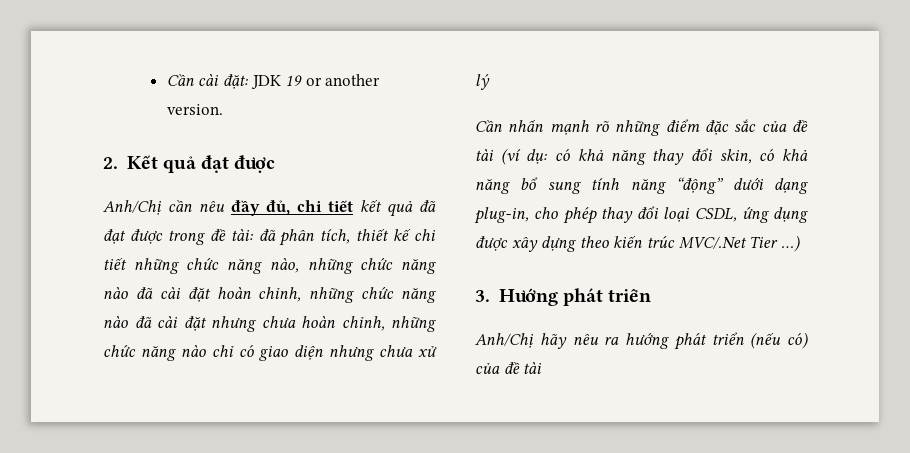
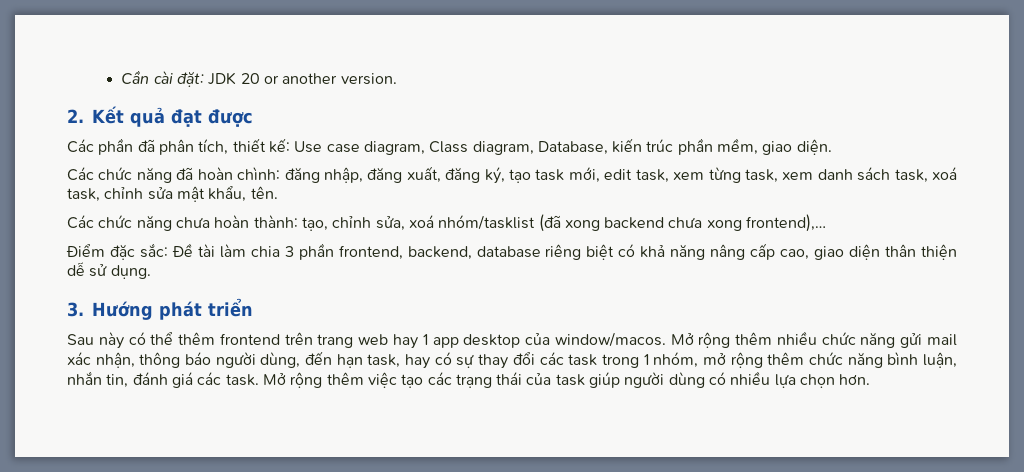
[285,75,303,86] 19 -> [240,73,260,84] 20
[103,199,436,217] [103,228,436,246] [103,257,437,274] [103,287,436,303] [103,316,436,332] [103,345,437,361] [475,74,490,90] [475,119,808,136] [475,148,808,165] [475,177,808,194] [474,206,808,224] [475,235,800,252] [475,288,652,306] [475,332,808,350] [475,361,543,374] Anh/Chị cần nêu đầy đủ, chi tiết kết quả đã đạt được trong đề tài: đã phân tích, thiết kế chi tiết những chức năng nào, những chức năng nào đã cài đặt hoàn chỉnh, những chức năng nào đã cài đặt nhưng chưa hoàn chỉnh, những chức năng nào chỉ có giao diện nhưng chưa xử lý // Cần nhấn mạnh rõ những điểm đặc sắc của đề tài (ví dụ: có khả năng thay đổi skin, có khả năng bổ sung tính năng “động” dưới dạng plug-in, cho phép thay đổi loại CSDL, ứng dụng được xây dựng theo kiến trúc MVC/.Net Tier …) // 3. Hướng phát triển // Anh/Chị hãy nêu ra hướng phát triển (nếu có) của đề tài -> [67,138,832,155] [67,166,957,184] [67,186,278,202] [67,214,827,232] [66,243,957,260] [67,262,151,279] [67,298,253,320] [67,331,957,349] [67,351,957,369] [67,371,871,388] Các phần đã phân tích, thiết kế: Use case diagram, Class diagram, Database, kiến trúc phần mềm, giao diện. // Các chức năng đã hoàn chình: đăng nhập, đăng xuất, đăng ký, tạo task mới, edit task, xem từng task, xem danh sách task, xoá task, chỉnh sửa mật khẩu, tên. // Các chức năng chưa hoàn thành: tạo, chỉnh sửa, xoá nhóm/tasklist (đã xong backend chưa xong frontend),… // Điểm đặc sắc: Đề tài làm chia 3 phần frontend, backend, database riêng biệt có khả năng nâng cấp cao, giao diện thân thiện dễ sử dụng. // 3. Hướng phát triển // Sau này có thể thêm frontend trên trang web hay 1 app desktop của window/macos. Mở rộng thêm nhiều chức năng gửi mail xác nhận, thông báo người dùng, đến hạn task, hay có sự thay đổi các task trong 1 nhóm, mở rộng thêm chức năng bình luận, nhắn tin, đánh giá các task. Mở rộng thêm việc tạo các trạng thái của task giúp người dùng có nhiều lựa chọn hơn.

